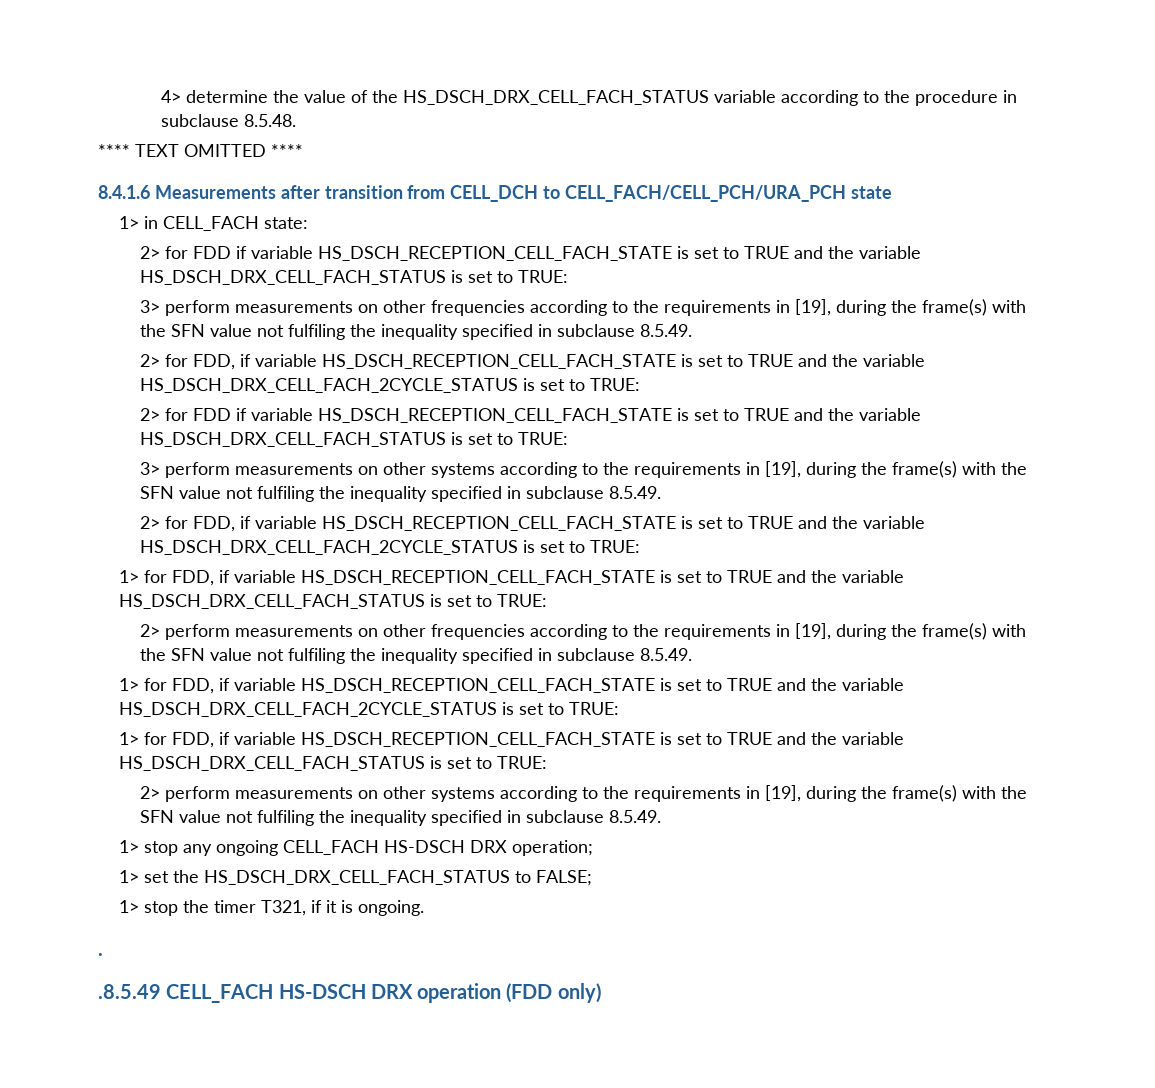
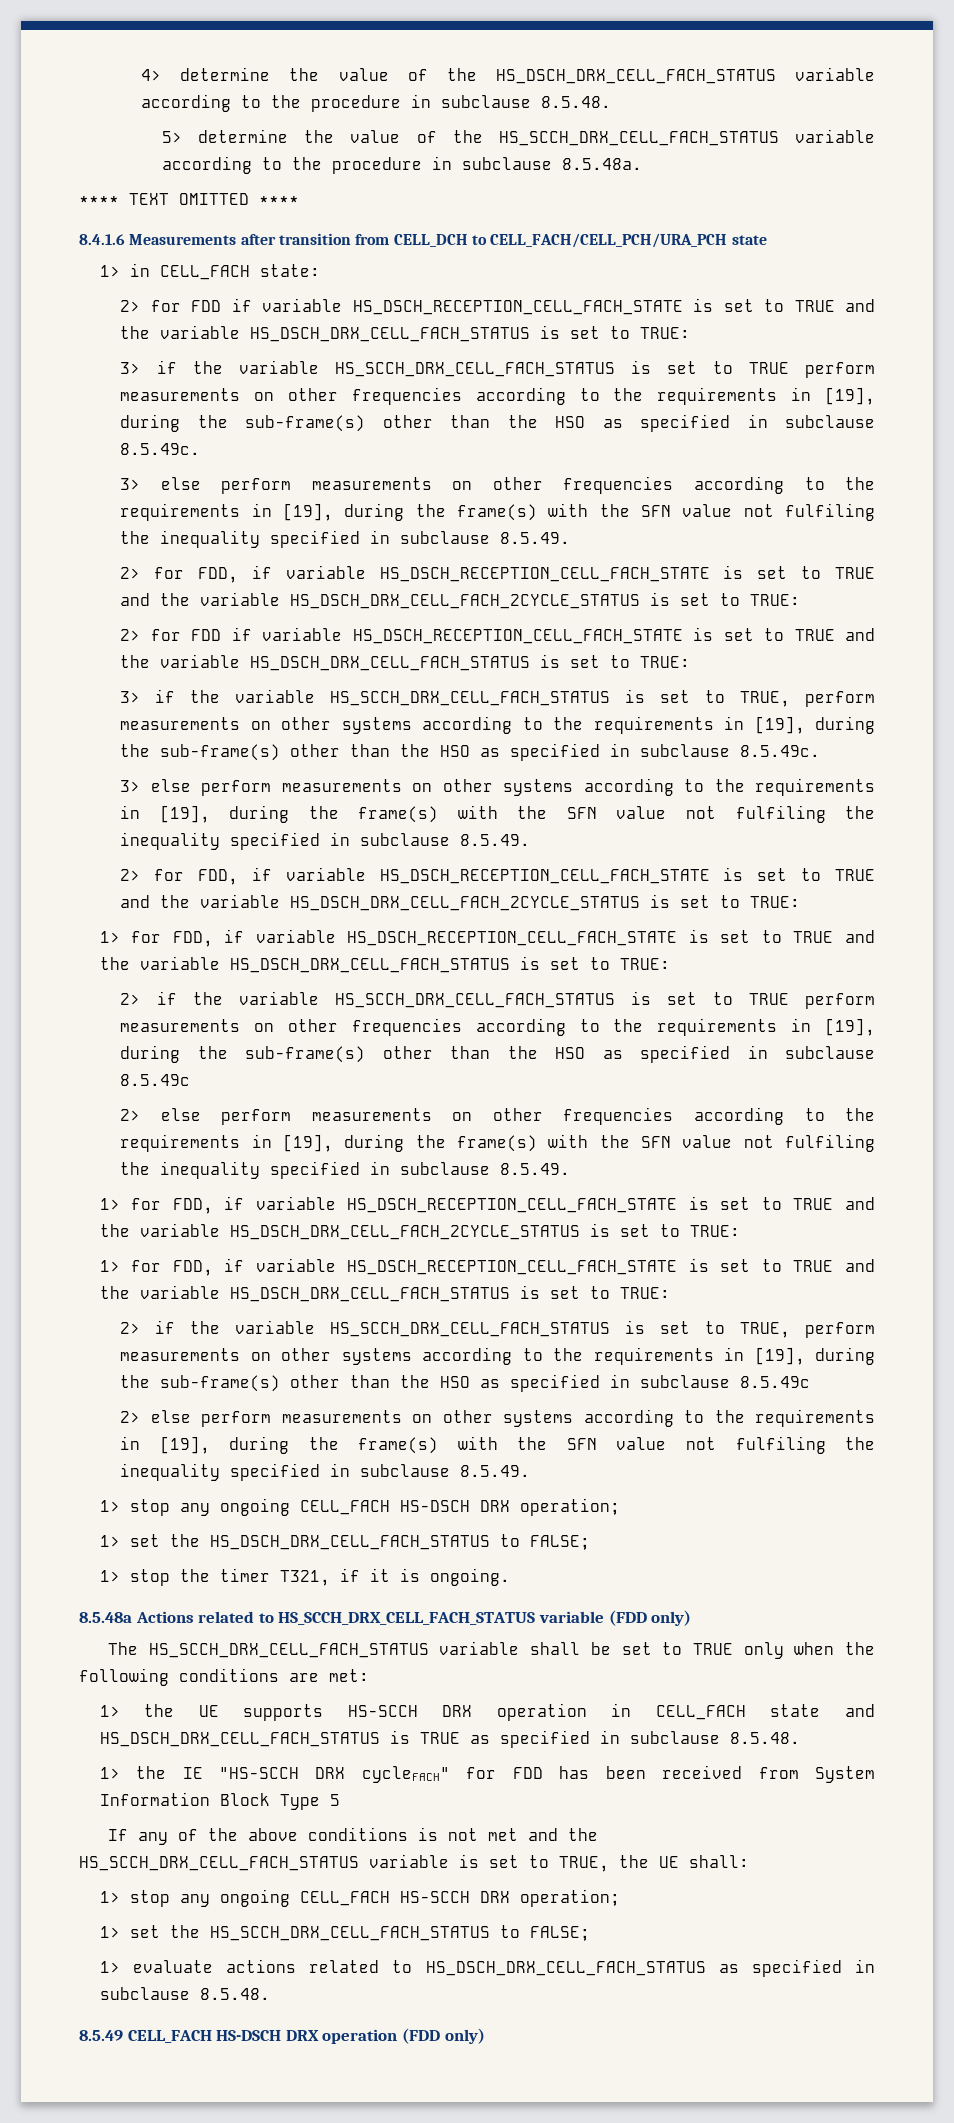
(297, 120) none -> [161,129,875,146] [161,156,642,174] // 5> determine the value of the HS_SCCH_DRX_CELL_FACH_STATUS variable according to the procedure in subclause 8.5.48a.
(161, 306) none -> [156,360,875,378] [120,387,876,405] [120,414,876,432] [120,443,201,455] [120,477,201,490] if the variable HS_SCCH_DRX_CELL_FACH_STATUS is set to TRUE perform measurements on other frequencies according to the requirements in [19], during the sub-frame(s) other than the HSO as specified in subclause 8.5.49c. // 3> else
(161, 468) none -> [155,689,875,707] [120,716,876,734] [120,743,821,761] [120,779,191,792] if the variable HS_SCCH_DRX_CELL_FACH_STATUS is set to TRUE, perform measurements on other systems according to the requirements in [19], during the sub-frame(s) other than the HSO as specified in subclause 8.5.49c. // 3> else
(161, 630) none -> [156,991,875,1009] [120,1018,876,1036] [120,1045,876,1063] [120,1074,191,1086] [120,1108,201,1121] if the variable HS_SCCH_DRX_CELL_FACH_STATUS is set to TRUE perform measurements on other frequencies according to the requirements in [19], during the sub-frame(s) other than the HSO as specified in subclause 8.5.49c // 2> else
(161, 792) none -> [155,1320,875,1338] [120,1347,876,1365] [120,1374,811,1392] [120,1410,191,1423] if the variable HS_SCCH_DRX_CELL_FACH_STATUS is set to TRUE, perform measurements on other systems according to the requirements in [19], during the sub-frame(s) other than the HSO as specified in subclause 8.5.49c // 2> else
[98,953,103,956] [98,984,161,999] . // .8.5.49 -> [79,1610,692,1626] [108,1641,876,1659] [79,1668,369,1686] [99,1703,876,1721] [99,1730,800,1748] [99,1765,875,1783] [99,1792,340,1810] [108,1827,599,1845] [79,1854,749,1872] [99,1889,620,1907] [99,1925,590,1941] [99,1959,875,1977] [99,1987,270,2000] [79,2030,123,2041] 8.5.48a Actions related to HS_SCCH_DRX_CELL_FACH_STATUS variable (FDD only) // The HS_SCCH_DRX_CELL_FACH_STATUS variable shall be set to TRUE only when the following conditions are met: // 1> the UE supports HS-SCCH DRX operation in CELL_FACH state and HS_DSCH_DRX_CELL_FACH_STATUS is TRUE as specified in subclause 8.5.48. // 1> the IE "HS-SCCH DRX cycleFACH" for FDD has been received from System Information Block Type 5 // If any of the above conditions is not met and the HS_SCCH_DRX_CELL_FACH_STATUS variable is set to TRUE, the UE shall: // 1> stop any ongoing CELL_FACH HS-SCCH DRX operation; // 1> set the HS_SCCH_DRX_CELL_FACH_STATUS to FALSE; // 1> evaluate actions related to HS_DSCH_DRX_CELL_FACH_STATUS as specified in subclause 8.5.48. // 8.5.49

